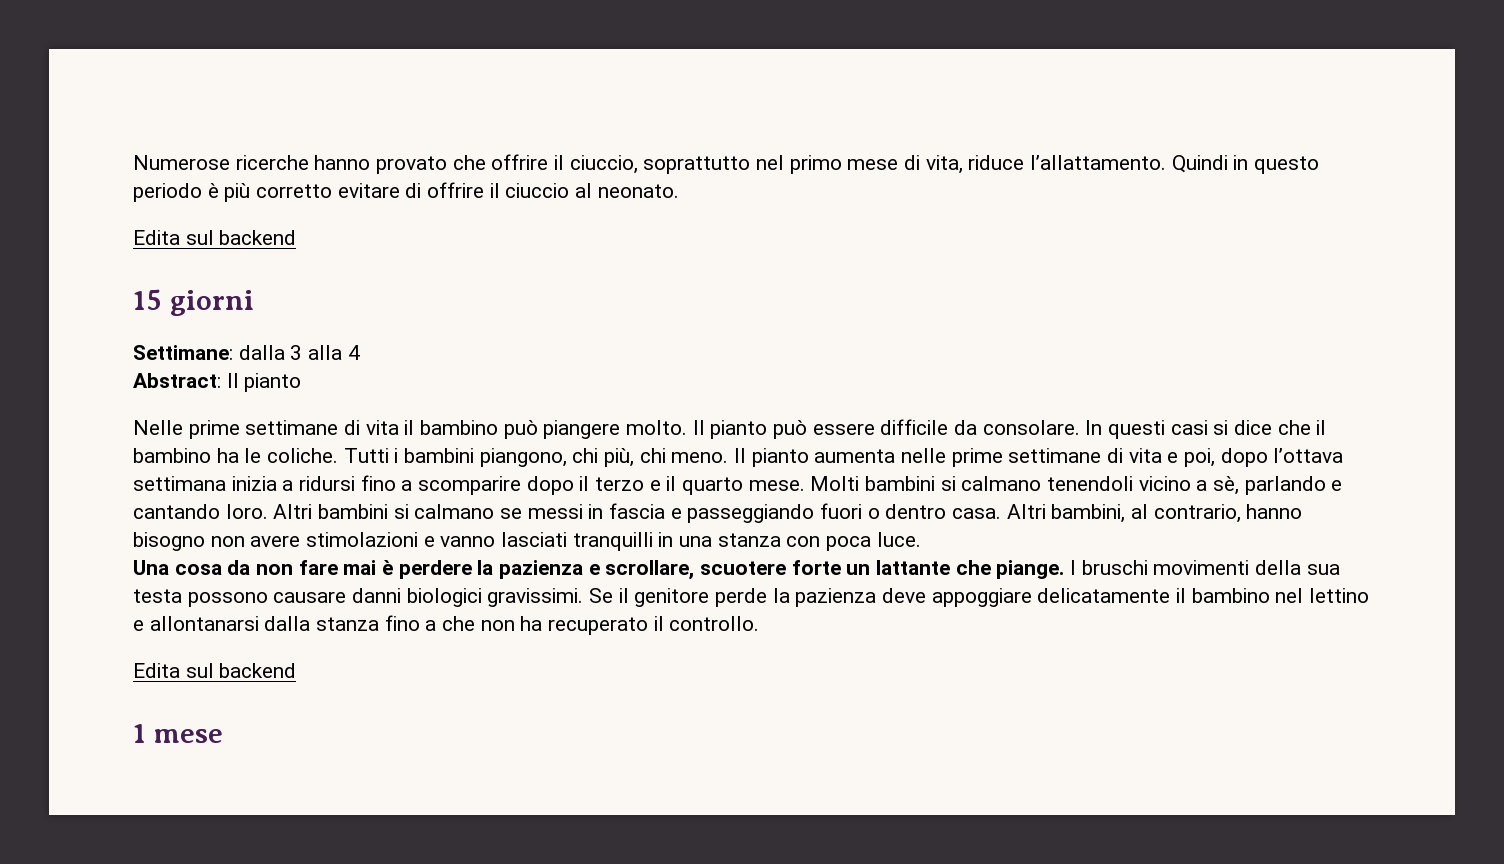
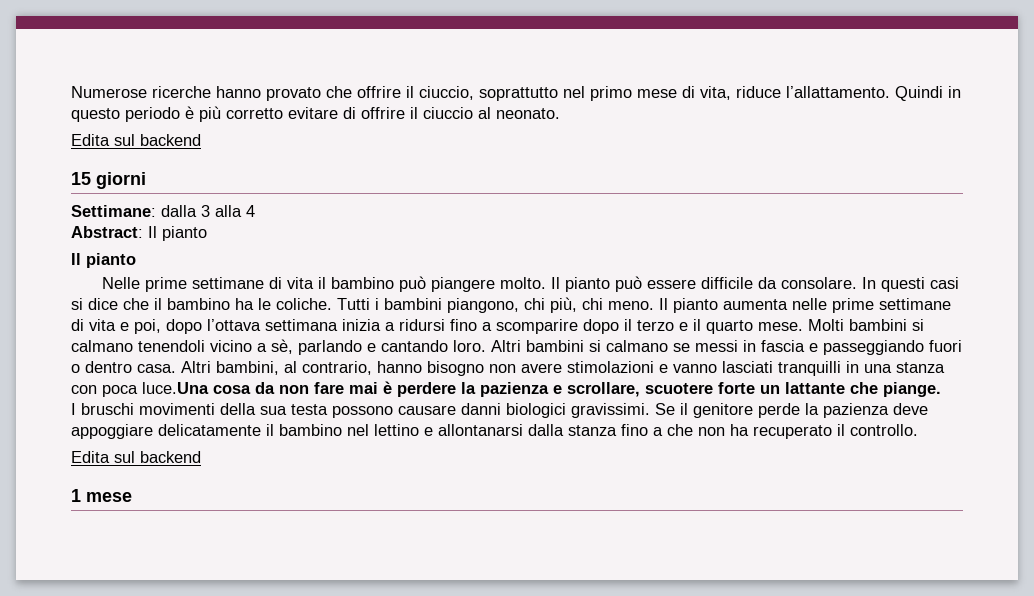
(302, 382) none -> [71,253,136,268] // Il pianto
[876,532,921,547] [133,560,169,575] luce. // Una -> [142,382,209,394] luce.Una
(1065, 569) none -> (941, 389) //

